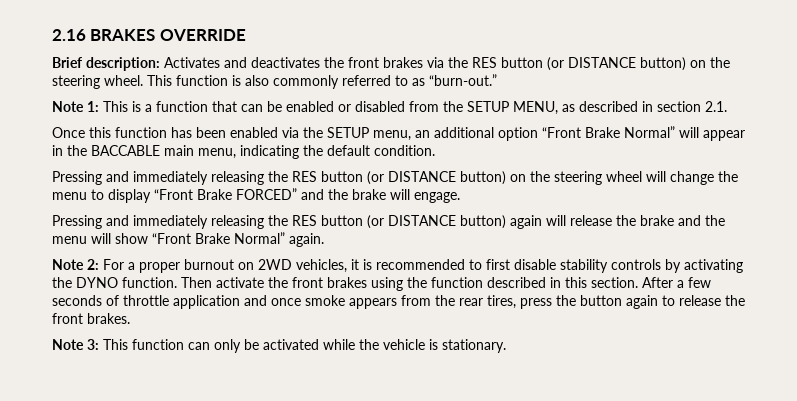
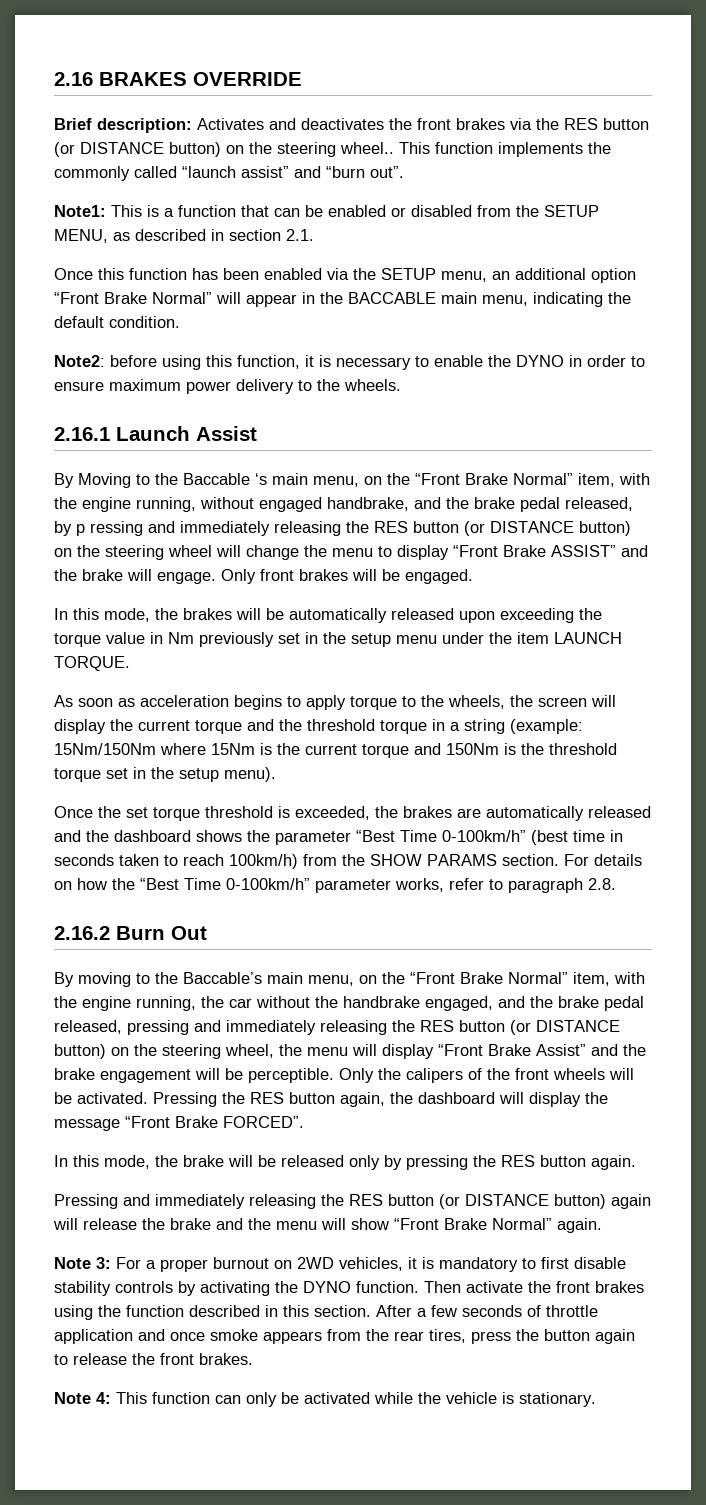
[104,74,497,89] [52,101,99,112] wheel. This function is also commonly referred to as “burn-out.” // Note 1: -> [340,142,611,157] [54,166,404,181] [54,205,106,217] wheel.. This function implements the commonly called “launch assist” and “burn out”. // Note1:
[52,171,102,185] Pressing -> [54,355,645,370] [54,379,401,394] [54,426,257,441] [54,473,650,488] [54,497,633,512] [54,521,143,536] Note2: before using this function, it is necessary to enable the DYNO in order to ensure maximum power delivery to the wheels. // 2.16.1 Launch Assist // By Moving to the Baccable ‘s main menu, on the “Front Brake Normal” item, with the engine running, without engaged handbrake, and the brake pedal released, by p ressing
[236,188,297,200] FORCED” -> [551,545,616,557] ASSIST”
(460, 197) none -> [221,569,473,584] [54,608,602,623] [54,632,622,647] [54,656,130,671] [54,695,616,710] [54,719,583,734] [54,743,617,758] [54,767,276,782] [54,806,651,821] [54,830,623,845] [54,854,642,869] [54,878,616,893] [54,926,207,940] [54,972,645,987] [54,996,644,1011] [54,1020,620,1035] [54,1044,646,1059] [54,1068,634,1083] [54,1092,608,1107] [54,1116,304,1131] [54,1155,636,1170] Only front brakes will be engaged. // In this mode, the brakes will be automatically released upon exceeding the torque value in Nm previously set in the setup menu under the item LAUNCH TORQUE. // As soon as acceleration begins to apply torque to the wheels, the screen will display the current torque and the threshold torque in a string (example: 15Nm/150Nm where 15Nm is the current torque and 150Nm is the threshold torque set in the setup menu). // Once the set torque threshold is exceeded, the brakes are automatically released and the dashboard shows the parameter “Best Time 0-100km/h” (best time in seconds taken to reach 100km/h) from the SHOW PARAMS section. For details on how the “Best Time 0-100km/h” parameter works, refer to paragraph 2.8. // 2.16.2 Burn Out // By moving to the Baccable’s main menu, on the “Front Brake Normal” item, with the engine running, the car without the handbrake engaged, and the brake pedal released, pressing and immediately releasing the RES button (or DISTANCE button) on the steering wheel, the menu will display “Front Brake Assist” and the brake engagement will be perceptible. Only the calipers of the front wheels will be activated. Pressing the RES button again, the dashboard will display the message “Front Brake FORCED”. // In this mode, the brake will be released only by pressing the RES button again.
[87,259,99,270] 2: -> [96,1257,111,1269] 3:
[376,259,465,270] recommended -> [439,1257,518,1272] mandatory
[87,339,99,350] 3: -> [96,1392,111,1404] 4:

